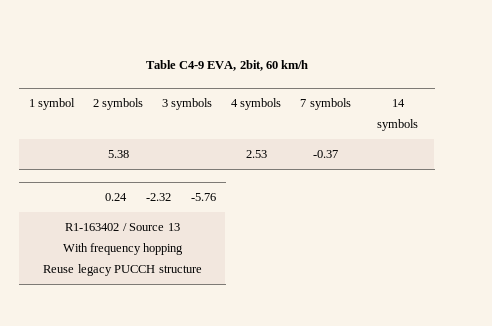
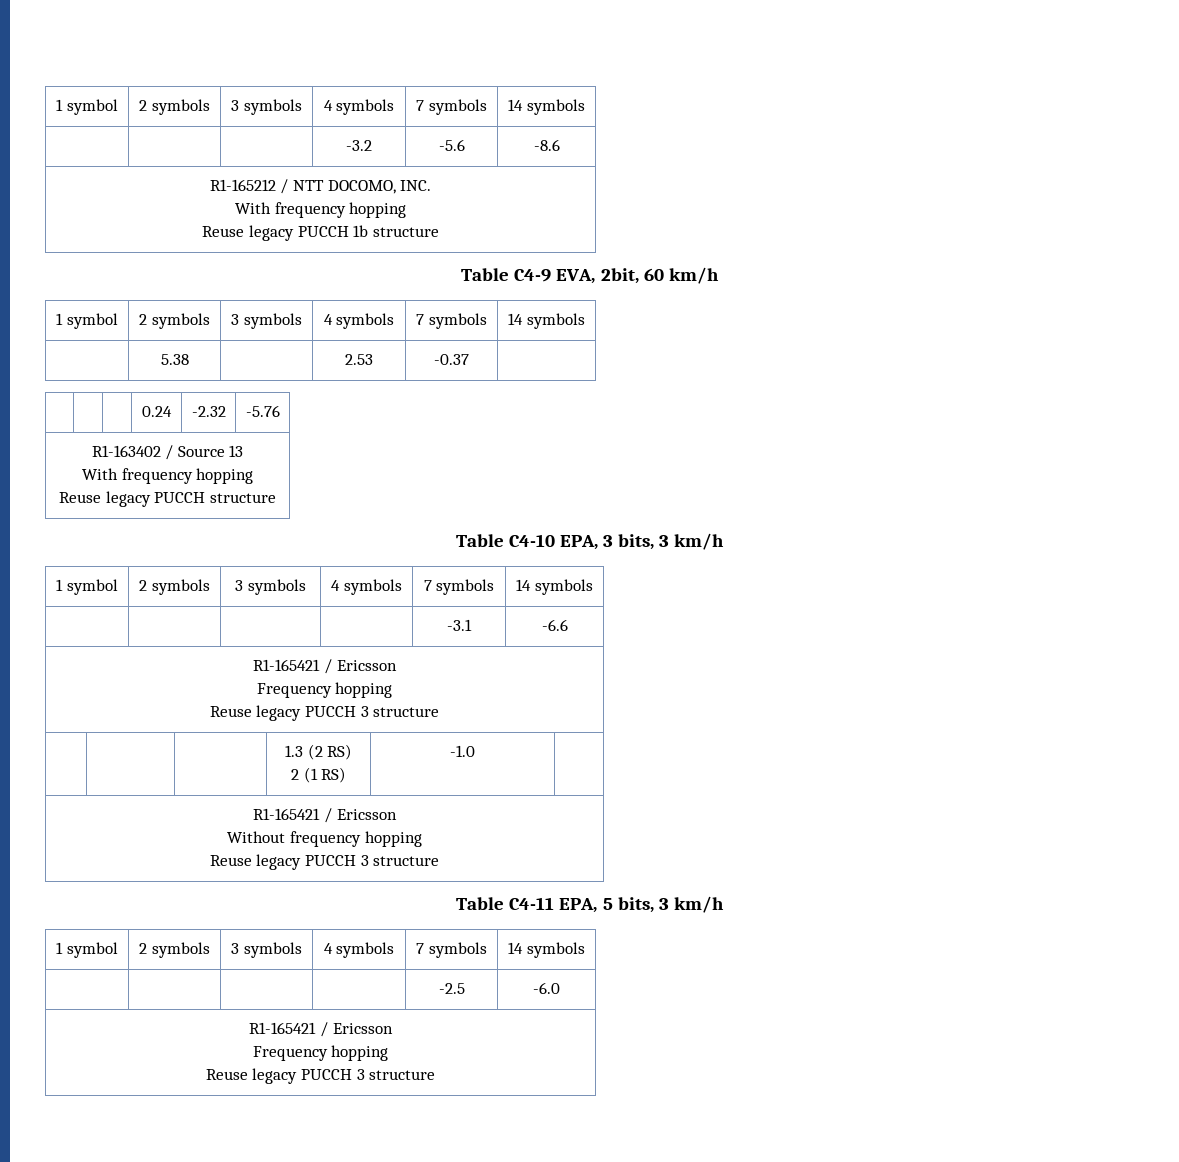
(145, 64) none -> [56,99,118,115] [139,99,210,115] [231,99,302,115] [323,99,395,115] [416,99,487,115] [508,99,585,115] [346,140,372,151] [438,139,465,151] [533,139,560,151] [209,179,432,194] [234,202,407,218] [202,225,439,241] 1 symbol | 2 symbols | 3 symbols | 4 symbols | 7 symbols | 14 symbols // | | | -3.2 | -5.6 | -8.6 // R1-165212 / NTT DOCOMO, INC. // With frequency hopping // Reuse legacy PUCCH 1b structure //
(202, 269) none -> [455,533,725,550] [56,579,118,595] [139,579,210,595] [235,579,306,595] [331,579,402,595] [423,579,495,595] [516,579,593,595] [447,619,472,631] [541,619,568,631] [253,659,397,674] [256,682,393,698] [209,705,440,721] [284,744,353,760] [290,767,347,783] [450,745,475,757] [253,808,397,823] [227,831,422,847] [209,854,440,870] [456,896,724,913] [56,942,118,958] [139,942,210,958] [231,942,302,958] [323,942,395,958] [416,942,487,958] [508,942,585,958] [438,983,465,994] [533,982,560,994] [249,1022,393,1037] [252,1045,389,1061] [205,1068,436,1084] // Table C4-10 EPA, 3 bits, 3 km/h // 1 symbol | 2 symbols | 3 symbols | 4 symbols | 7 symbols | 14 symbols // | | | | -3.1 | -6.6 // R1-165421 / Ericsson // Frequency hopping // Reuse legacy PUCCH 3 structure // | | | 1.3 (2 RS) // 2 (1 RS) | -1.0 | // R1-165421 / Ericsson // Without frequency hopping // Reuse legacy PUCCH 3 structure // Table C4-11 EPA, 5 bits, 3 km/h // 1 symbol | 2 symbols | 3 symbols | 4 symbols | 7 symbols | 14 symbols // | | | | -2.5 | -6.0 // R1-165421 / Ericsson // Frequency hopping // Reuse legacy PUCCH 3 structure

